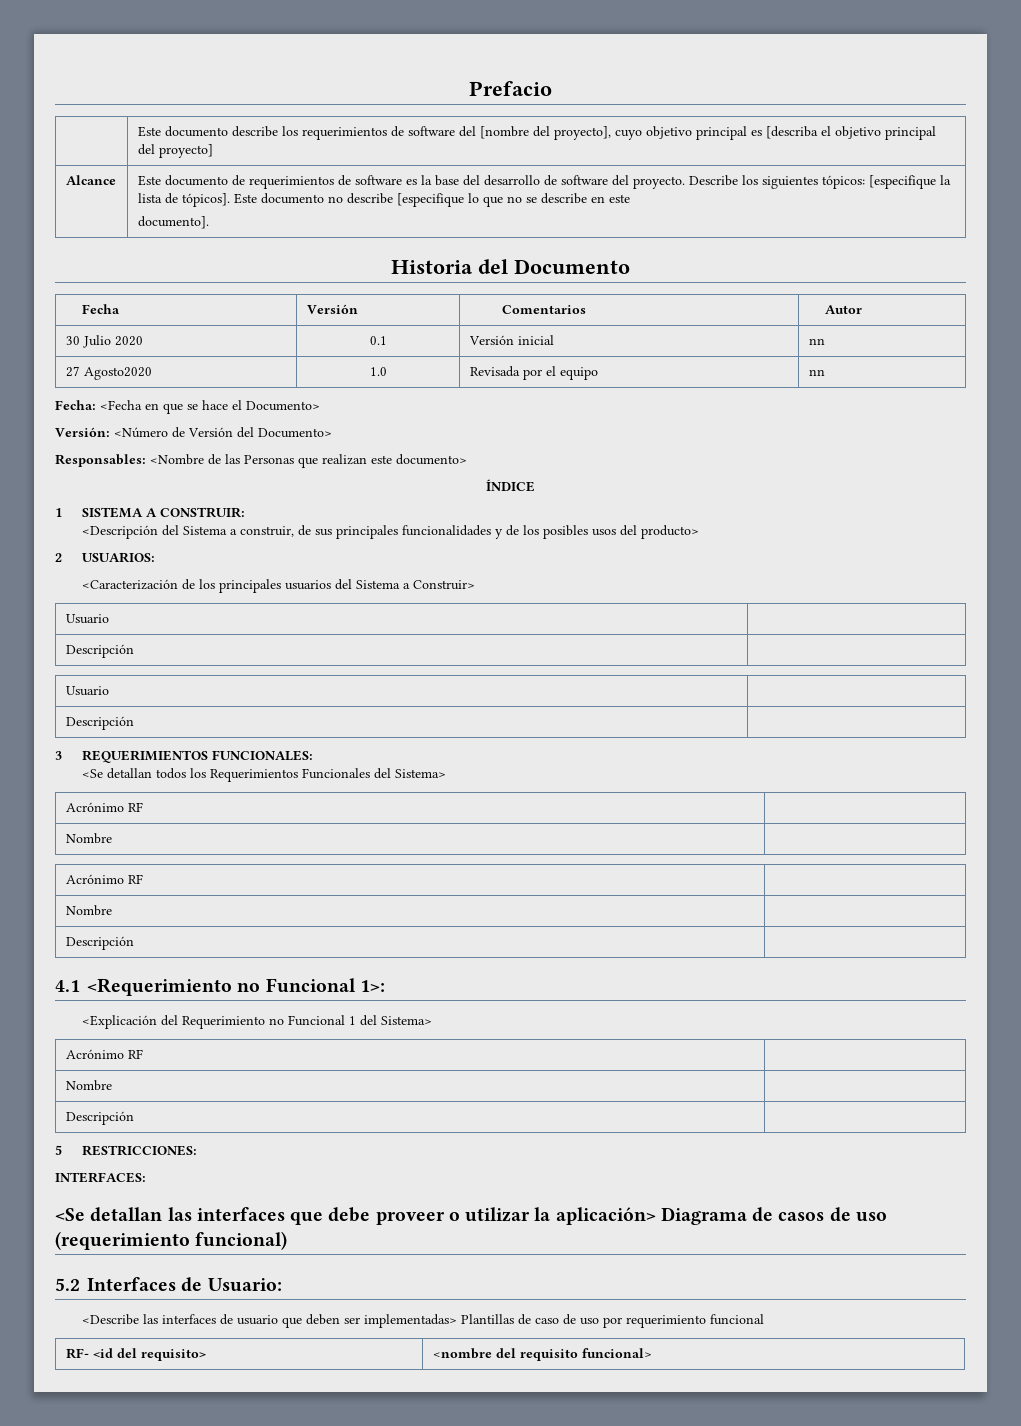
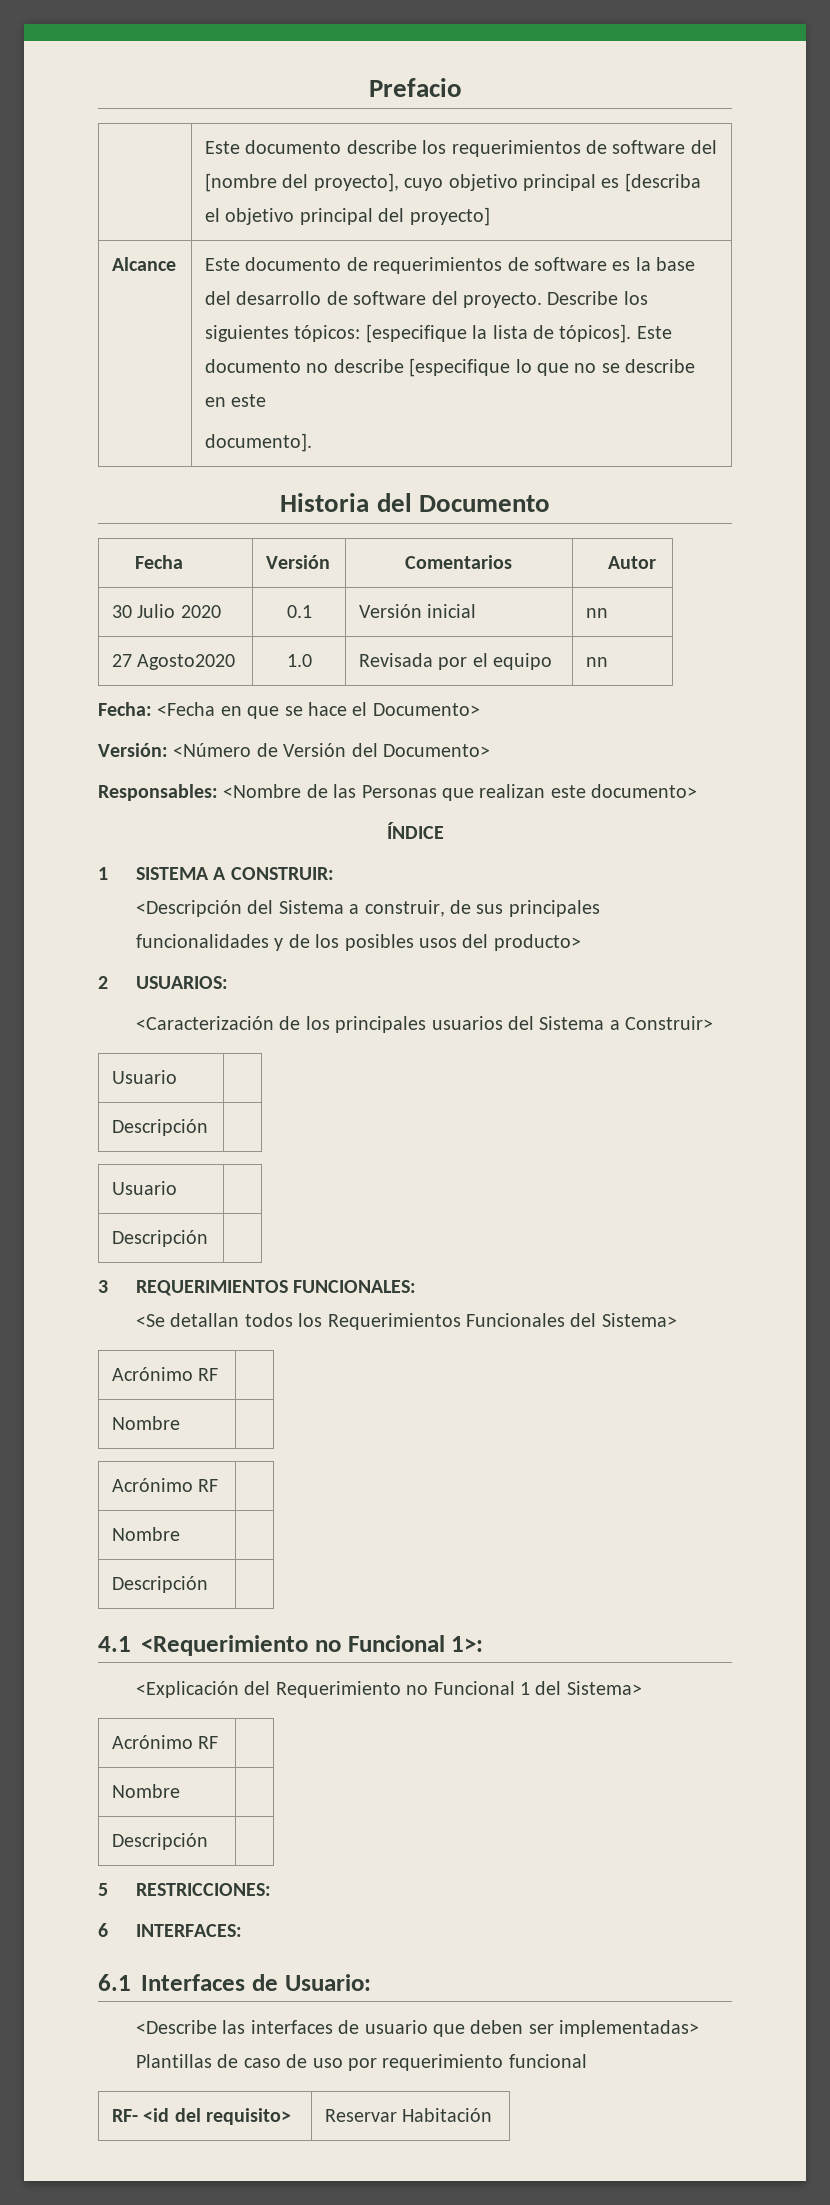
(197, 1150) none -> [98,1923,108,1937] 6
[55,1207,887,1225] [55,1231,288,1250] [55,1278,80,1291] <Se detallan las interfaces que debe proveer o utilizar la aplicación> Diagrama de casos de uso (requerimiento funcional) // 5.2 -> [98,1974,131,1991] 6.1
[432,1348,652,1361] <nombre del requisito funcional> -> [325,2108,493,2122] Reservar Habitación

